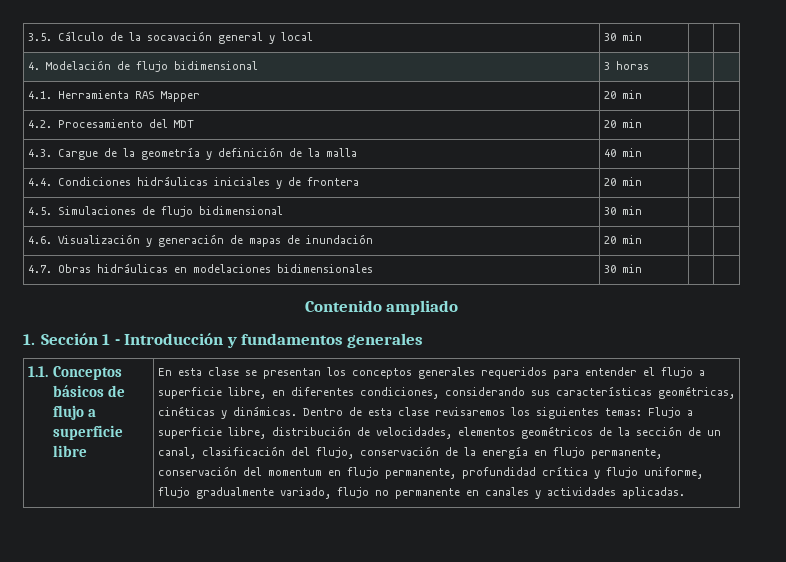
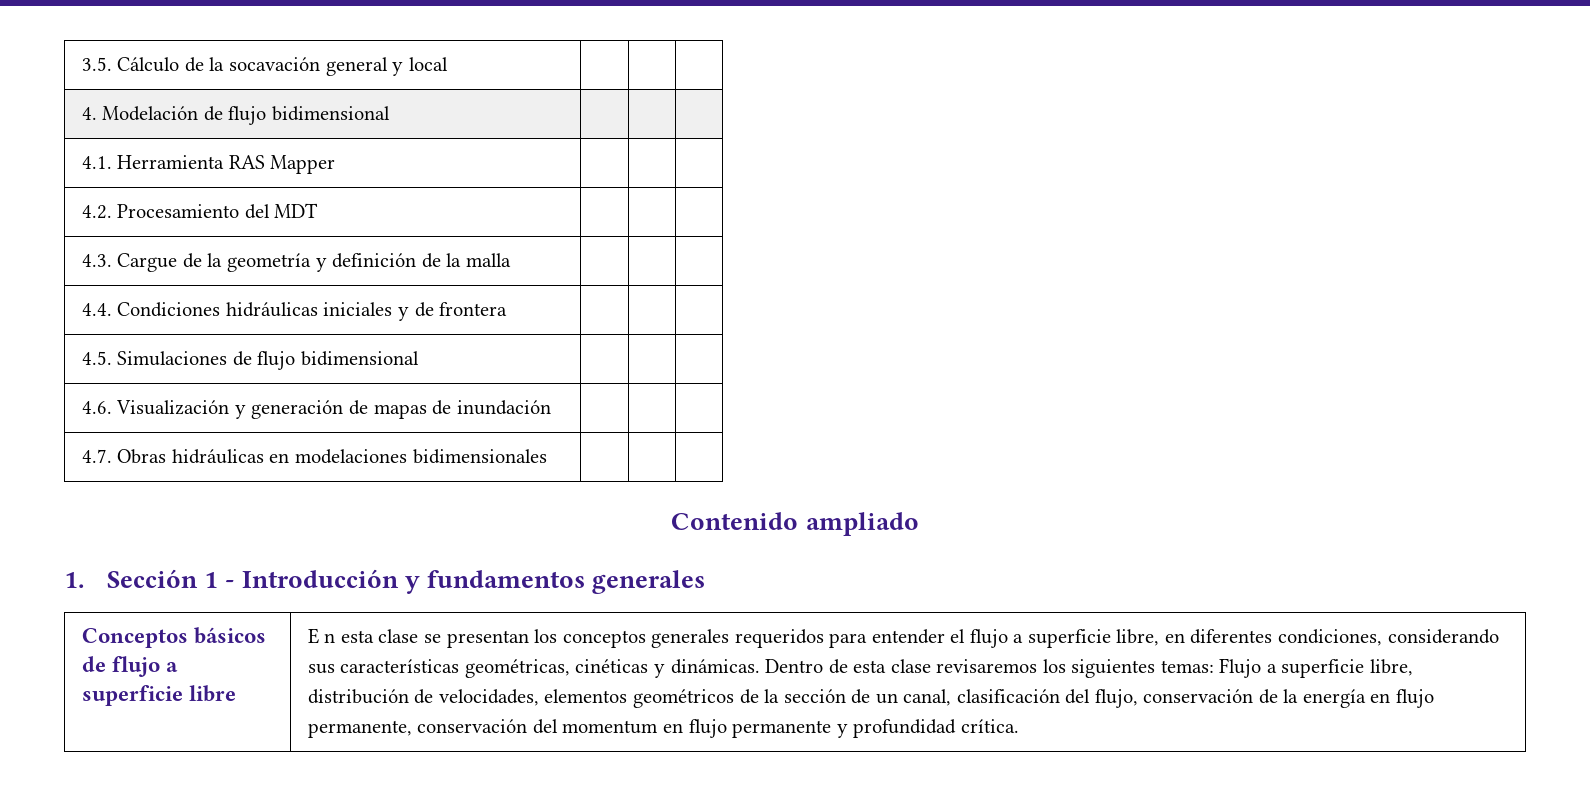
[603,32,642,41] 30 min -> (448, 64) none
[603,61,649,70] 3 horas -> (390, 113) none
[603,90,642,99] 20 min -> (336, 164) none
[603,119,642,128] 20 min -> (319, 210) none
[603,148,642,157] 40 min -> (511, 260) none
[603,177,642,186] 20 min -> (508, 309) none
[603,206,642,215] 30 min -> (419, 358) none
[603,235,642,244] 20 min -> (551, 407) none
[603,264,642,273] 30 min -> (547, 456) none
[27,366,48,377] 1.1. -> (706, 582) none
[157,368,172,376] En -> [307,628,336,644] E n
[384,466,703,479] [157,487,685,499] permanente, profundidad crítica y flujo uniforme, flujo gradualmente variado, flujo no permanente en canales y actividades aplicadas. -> [732,719,1019,738] permanente y profundidad crítica.

